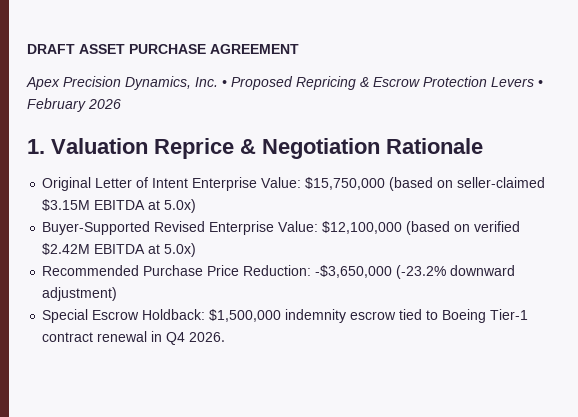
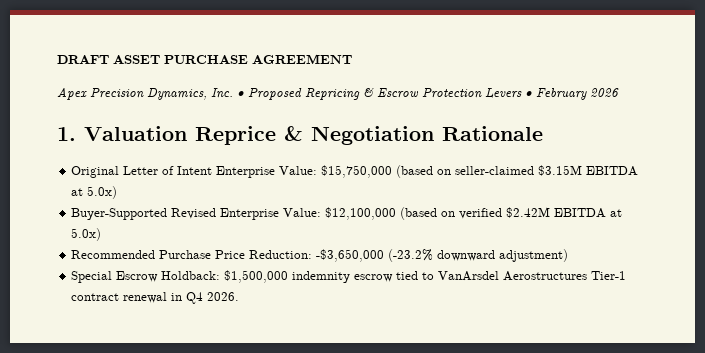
[442,309,487,323] Boeing -> [438,271,588,281] VanArsdel Aerostructures

